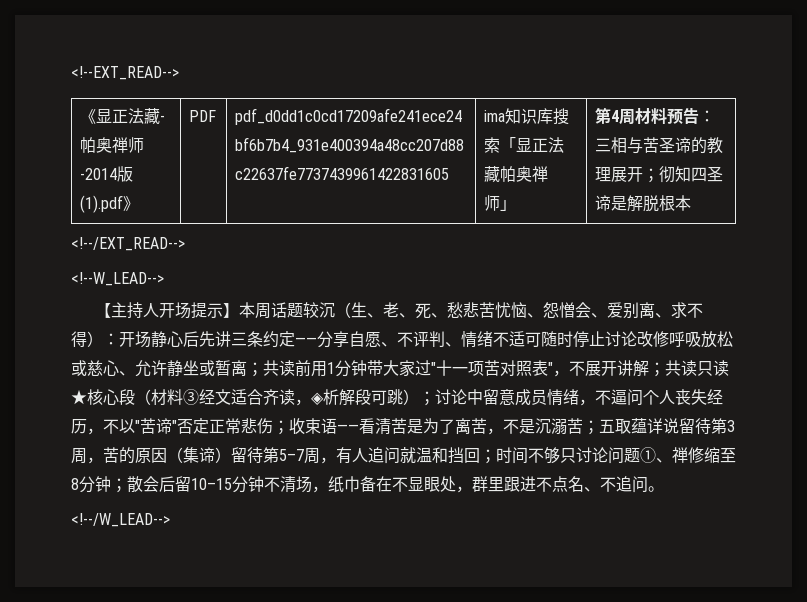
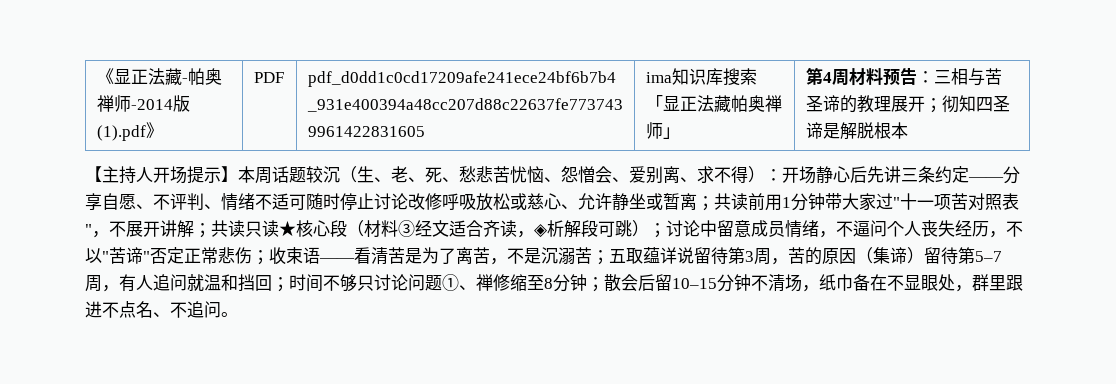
[71,66,179,80] <!--EXT_READ--> // -> (96, 76) none
[71,237,185,251] [71,272,164,286] // <!--/EXT_READ--> // <!--W_LEAD--> -> (908, 130) none
[71,513,170,527] // <!--/W_LEAD--> -> (238, 314) none

